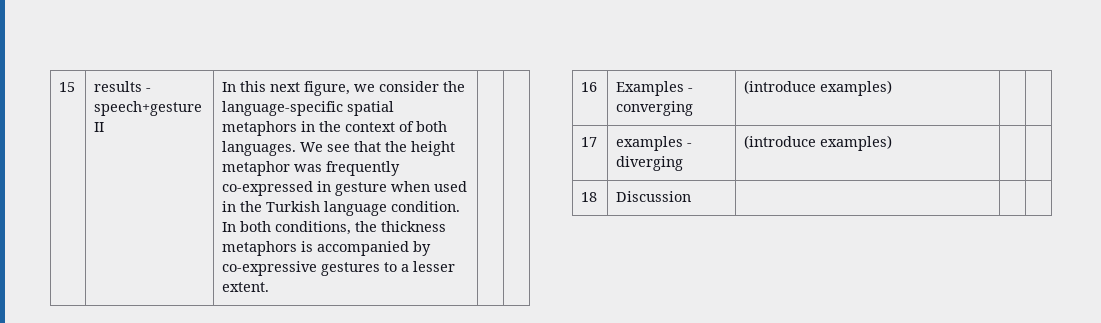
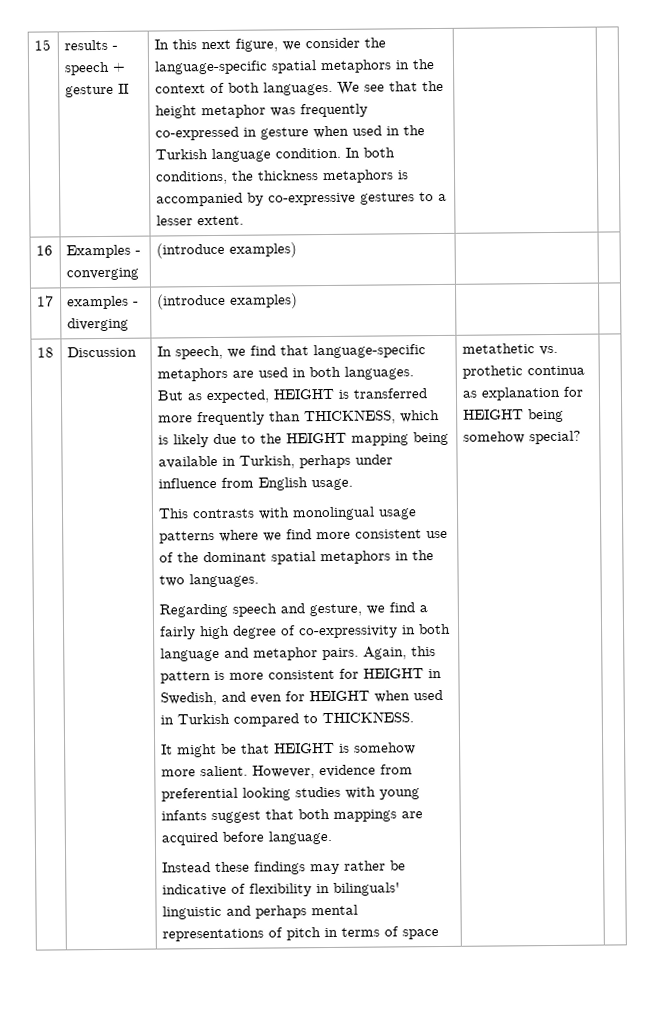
[94,101,203,116] speech+gesture -> [63,61,126,76] [64,84,114,98] speech + gesture
(692, 196) | -> [156,344,426,360] [156,366,414,382] [156,388,427,404] [157,409,440,426] [157,431,449,448] [157,454,393,469] [157,477,353,491] [157,506,417,521] [158,529,448,544] [158,550,434,565] [158,573,259,588] [158,602,428,618] [159,623,451,640] [159,646,436,662] [159,668,442,684] [159,689,443,706] [159,711,414,727] [160,742,416,758] [160,764,413,779] [160,786,420,802] [160,808,423,824] [160,830,332,846] [161,860,406,875] [161,882,400,897] [161,904,358,920] [161,926,439,942] [461,343,558,356] [461,365,585,379] [461,386,583,401] [462,408,564,423] [462,430,581,445] In speech, we find that language-specific metaphors are used in both languages. // But as expected, HEIGHT is transferred more frequently than THICKNESS, which is likely due to the HEIGHT mapping being available in Turkish, perhaps under influence from English usage. // This contrasts with monolingual usage patterns where we find more consistent use of the dominant spatial metaphors in the two languages. // Regarding speech and gesture, we find a fairly high degree of co-expressivity in both language and metaphor pairs. Again, this pattern is more consistent for HEIGHT in Swedish, and even for HEIGHT when used in Turkish compared to THICKNESS. // It might be that HEIGHT is somehow more salient. However, evidence from preferential looking studies with young infants suggest that both mappings are acquired before language. // Instead these findings may rather be indicative of flexibility in bilinguals' linguistic and perhaps mental representations of pitch in terms of space | metathetic vs. prothetic continua as explanation for HEIGHT being somehow special?

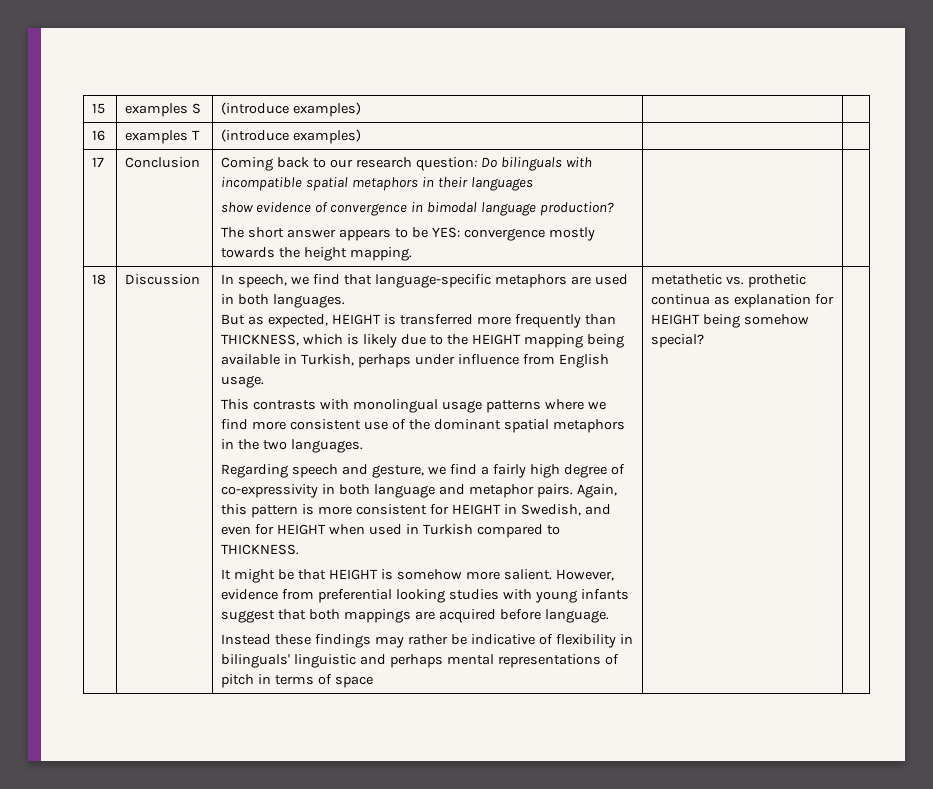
[63,39,118,51] [63,61,126,76] [64,83,129,98] [153,37,386,52] [153,59,435,75] [154,80,444,96] [154,103,368,119] [154,125,425,141] [154,147,395,163] [154,169,409,185] [155,192,447,207] [155,215,244,226] [35,245,53,256] [65,244,141,259] [65,267,139,281] [155,242,297,259] [36,295,54,307] [66,295,139,310] [66,317,129,332] [156,293,298,310] results - speech + gesture II | In this next figure, we consider the language-specific spatial metaphors in the context of both languages. We see that the height metaphor was frequently co-expressed in gesture when used in the Turkish language condition. In both conditions, the thickness metaphors is accompanied by co-expressive gestures to a lesser extent. | | // 16 | Examples - converging | (introduce examples) | | // 17 | examples - diverging | (introduce examples) -> [125,103,202,117] [221,102,362,117] [92,130,106,141] [125,130,201,144] [221,129,362,144] [92,157,105,167] [125,157,201,168] [221,157,592,171] [221,177,533,191] [221,202,614,216] [221,227,595,241] [221,247,413,261] examples S | (introduce examples) | | // 16 | examples T | (introduce examples) | | // 17 | Conclusion | Coming back to our research question: Do bilinguals with incompatible spatial metaphors in their languages // show evidence of convergence in bimodal language production? // The short answer appears to be YES: convergence mostly towards the height mapping.

